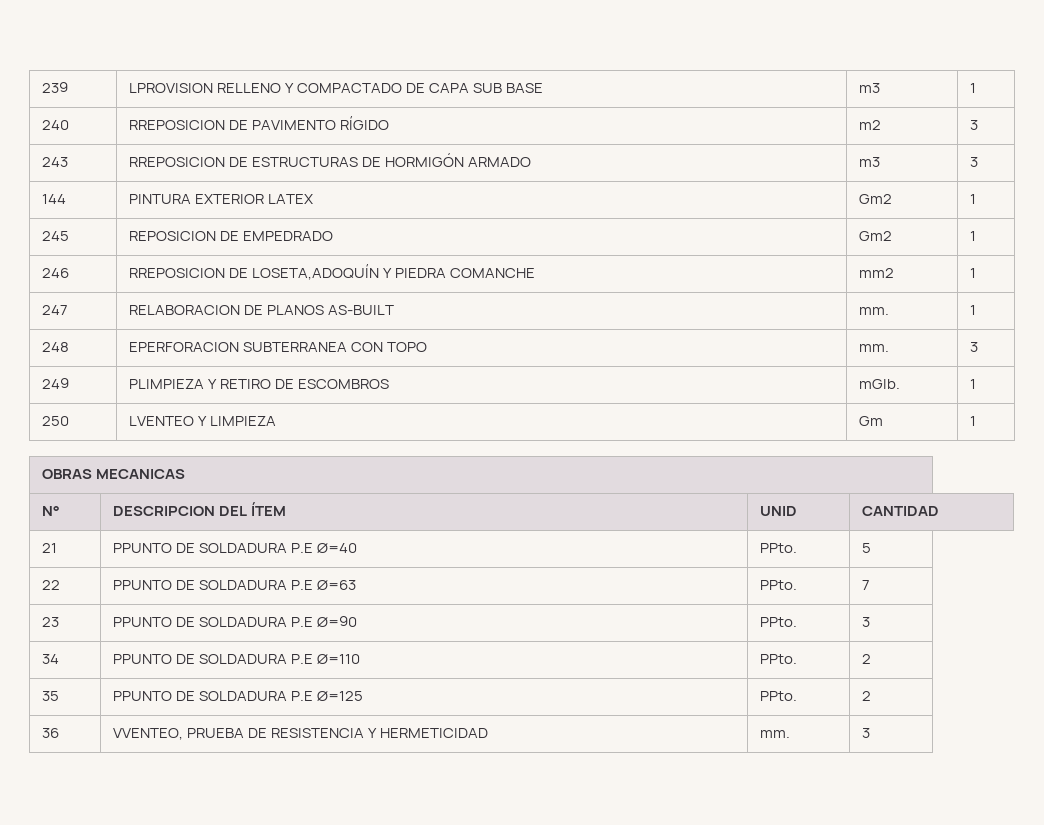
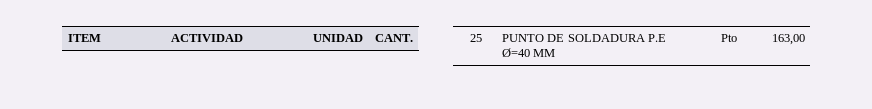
[41,82,68,93] [128,83,544,93] [858,83,880,93] [969,83,976,93] [41,120,69,130] [128,116,390,130] [858,120,881,130] [969,120,978,130] [41,157,68,167] [128,153,532,167] [858,157,880,167] [969,157,978,167] [41,194,66,204] [128,194,314,204] [858,194,892,204] [969,194,976,204] [41,231,69,241] [128,231,334,241] [858,231,892,241] [969,231,976,241] [41,268,69,278] [128,264,536,280] [858,268,894,278] [969,268,976,278] [41,305,68,315] [128,305,395,315] [858,307,889,315] [969,305,976,315] [41,342,69,352] [128,342,428,352] [858,344,889,352] [969,342,978,352] [41,378,69,389] [128,379,390,389] [858,379,900,389] [969,379,976,389] [41,416,69,426] [128,416,277,426] [858,416,883,426] [969,416,976,426] [41,469,186,479] [41,506,60,516] [112,502,287,516] [759,506,797,516] [861,506,939,516] [41,543,57,553] [112,543,358,553] [759,543,797,553] [861,543,871,553] [41,580,60,590] [112,580,357,590] [759,580,797,590] [861,580,870,590] [41,617,59,627] [112,616,358,627] [759,617,797,627] [861,617,870,627] [41,654,59,664] [112,654,361,664] [759,654,797,664] [861,654,871,664] [41,691,59,701] [112,691,364,701] [759,691,797,701] [861,691,871,701] [41,728,59,738] [112,728,489,740] [759,730,790,738] [861,728,870,738] 239 | LPROVISION RELLENO Y COMPACTADO DE CAPA SUB BASE | m3 | 1 // 240 | RREPOSICION DE PAVIMENTO RÍGIDO | m2 | 3 // 243 | RREPOSICION DE ESTRUCTURAS DE HORMIGÓN ARMADO | m3 | 3 // 144 | PINTURA EXTERIOR LATEX | Gm2 | 1 // 245 | REPOSICION DE EMPEDRADO | Gm2 | 1 // 246 | RREPOSICION DE LOSETA,ADOQUÍN Y PIEDRA COMANCHE | mm2 | 1 // 247 | RELABORACION DE PLANOS AS-BUILT | mm. | 1 // 248 | EPERFORACION SUBTERRANEA CON TOPO | mm. | 3 // 249 | PLIMPIEZA Y RETIRO DE ESCOMBROS | mGlb. | 1 // 250 | LVENTEO Y LIMPIEZA | Gm | 1 // OBRAS MECANICAS // N° | DESCRIPCION DEL ÍTEM | UNID | CANTIDAD // 21 | PPUNTO DE SOLDADURA P.E Ø=40 | PPto. | 5 // 22 | PPUNTO DE SOLDADURA P.E Ø=63 | PPto. | 7 // 23 | PPUNTO DE SOLDADURA P.E Ø=90 | PPto. | 3 // 34 | PPUNTO DE SOLDADURA P.E Ø=110 | PPto. | 2 // 35 | PPUNTO DE SOLDADURA P.E Ø=125 | PPto. | 2 // 36 | VVENTEO, PRUEBA DE RESISTENCIA Y HERMETICIDAD | mm. | 3 -> [68,34,101,42] [171,34,243,42] [313,34,363,42] [374,34,413,42] [469,34,482,42] [502,34,667,42] [502,48,556,57] [721,34,737,42] [771,34,805,45] ITEM | ACTIVIDAD | UNIDAD | CANT. // 25 | PUNTO DE SOLDADURA P.E Ø=40 MM | Pto | 163,00

